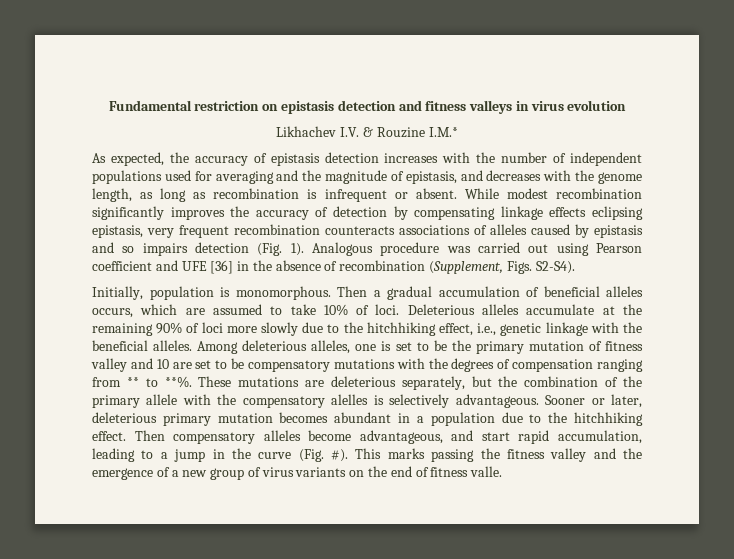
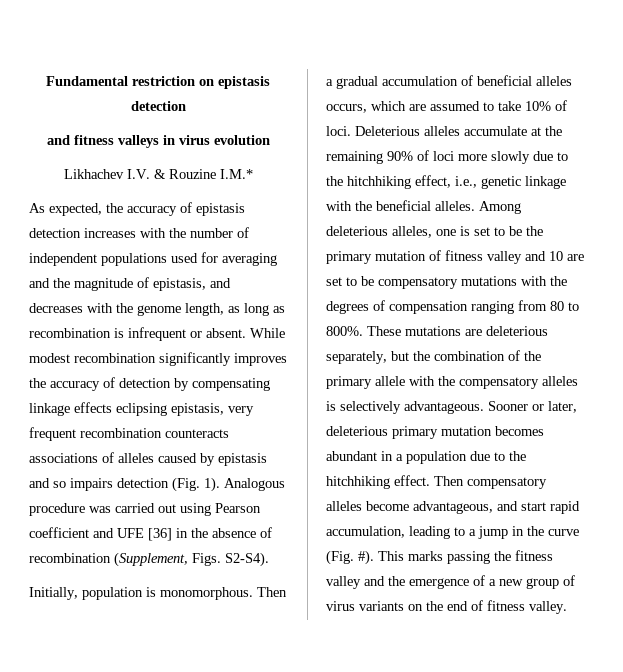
(396, 105) none -> (186, 106) //
[126,376,192,388] ** to **%. -> [550,301,579,311] [326,326,363,336] 80 to 800%.
[331,394,369,405] alelles -> [542,376,578,386] alleles
[470,466,503,477] valle. -> [529,601,567,614] valley.

